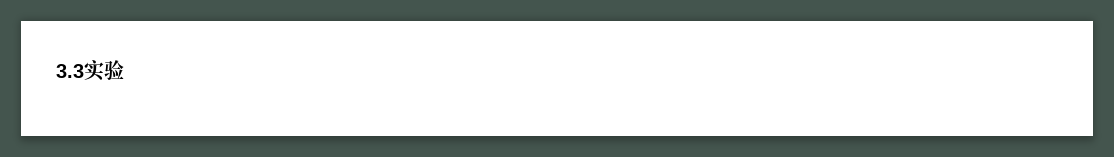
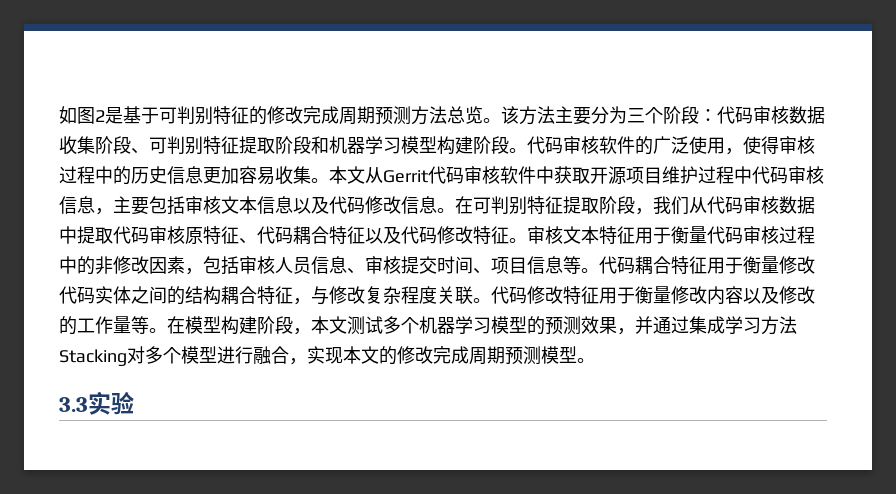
(56, 71) none -> [59,106,825,125] [59,136,815,155] [59,166,824,185] [59,196,815,215] [59,226,815,244] [59,256,815,275] [59,286,815,305] [59,316,797,335] [59,346,595,366] 如图2是基于可判别特征的修改完成周期预测方法总览。该方法主要分为三个阶段：代码审核数据收集阶段、可判别特征提取阶段和机器学习模型构建阶段。代码审核软件的广泛使用，使得审核过程中的历史信息更加容易收集。本文从Gerrit代码审核软件中获取开源项目维护过程中代码审核信息，主要包括审核文本信息以及代码修改信息。在可判别特征提取阶段，我们从代码审核数据中提取代码审核原特征、代码耦合特征以及代码修改特征。审核文本特征用于衡量代码审核过程中的非修改因素，包括审核人员信息、审核提交时间、项目信息等。代码耦合特征用于衡量修改代码实体之间的结构耦合特征，与修改复杂程度关联。代码修改特征用于衡量修改内容以及修改的工作量等。在模型构建阶段，本文测试多个机器学习模型的预测效果，并通过集成学习方法Stacking对多个模型进行融合，实现本文的修改完成周期预测模型。 //

